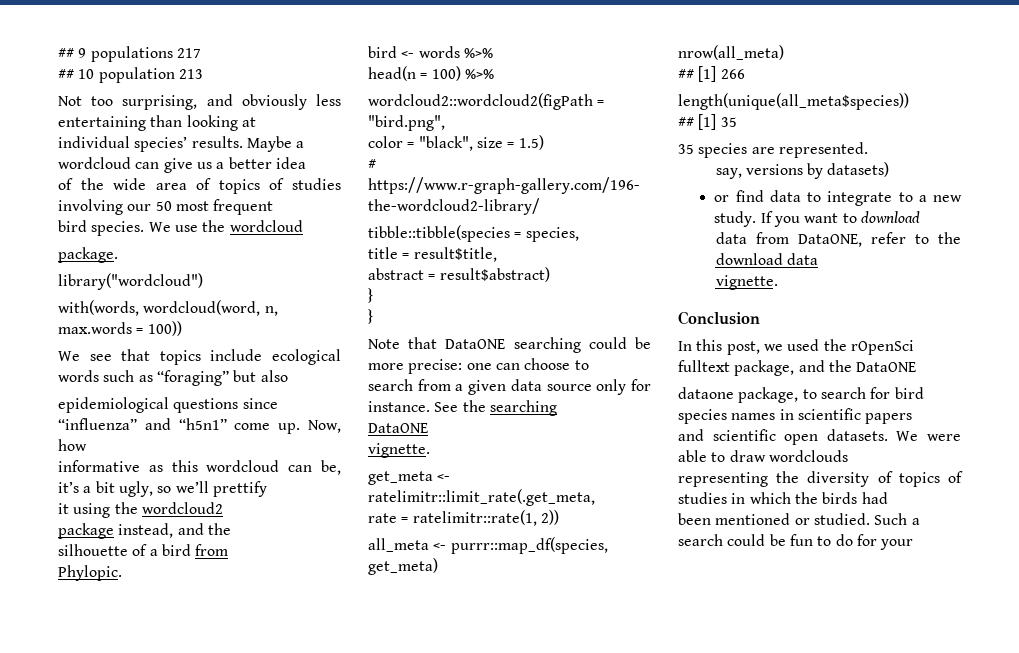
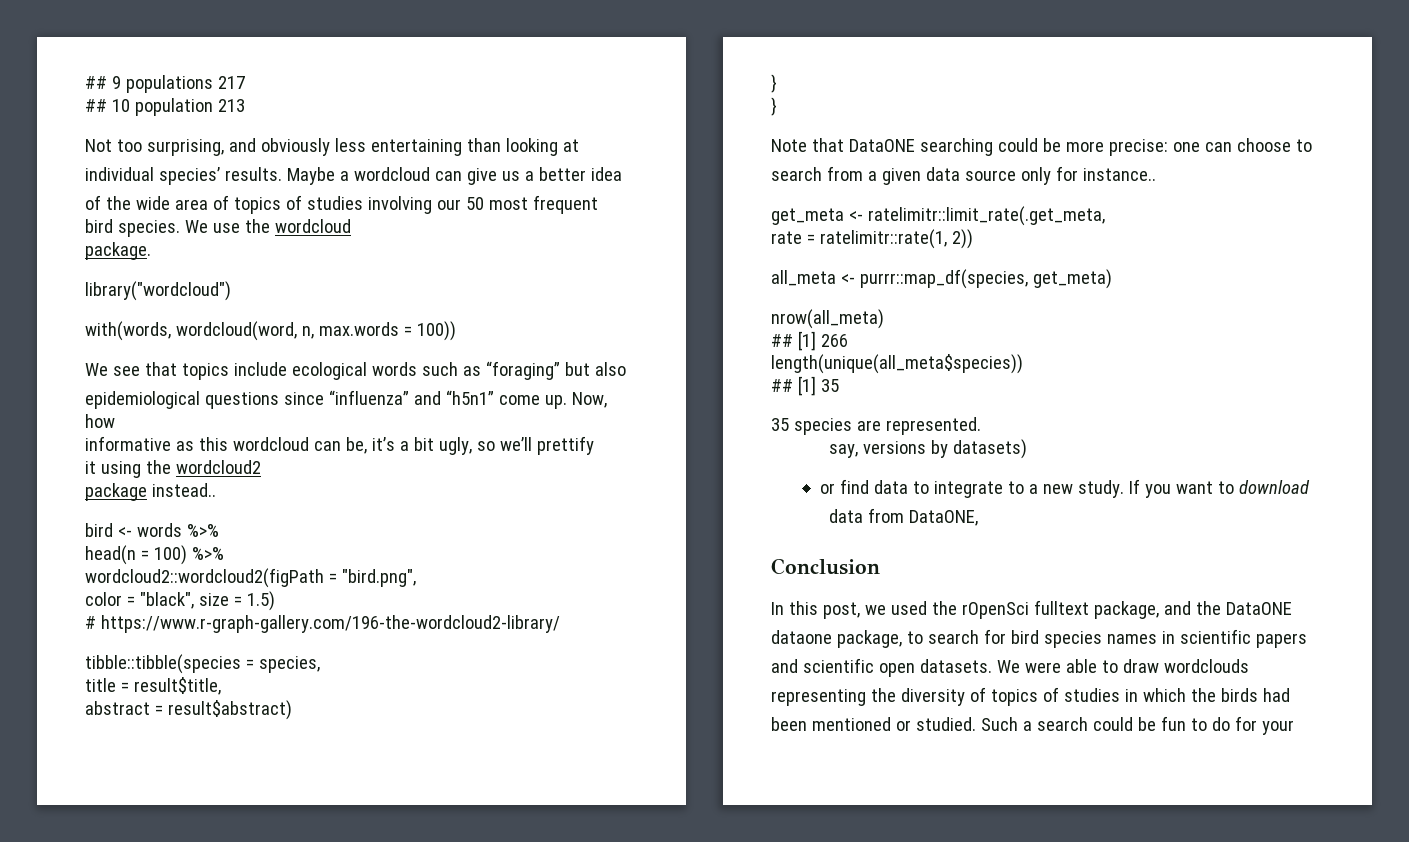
[118,523,231,538] [58,544,229,556] [58,565,122,581] instead, and the // silhouette of a bird from // Phylopic. -> [151,483,216,497] instead..
[368,400,557,416] [368,423,428,433] [368,443,430,458] instance. See the searching // DataONE // vignette. -> [1082,168,1156,181] instance..
[870,232,961,244] [715,253,818,265] [715,275,778,290] refer to the download data // vignette. -> (978, 518) none

